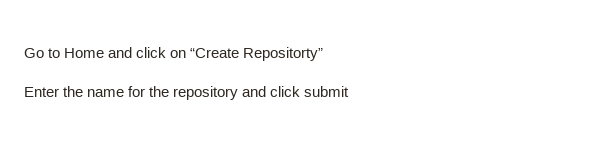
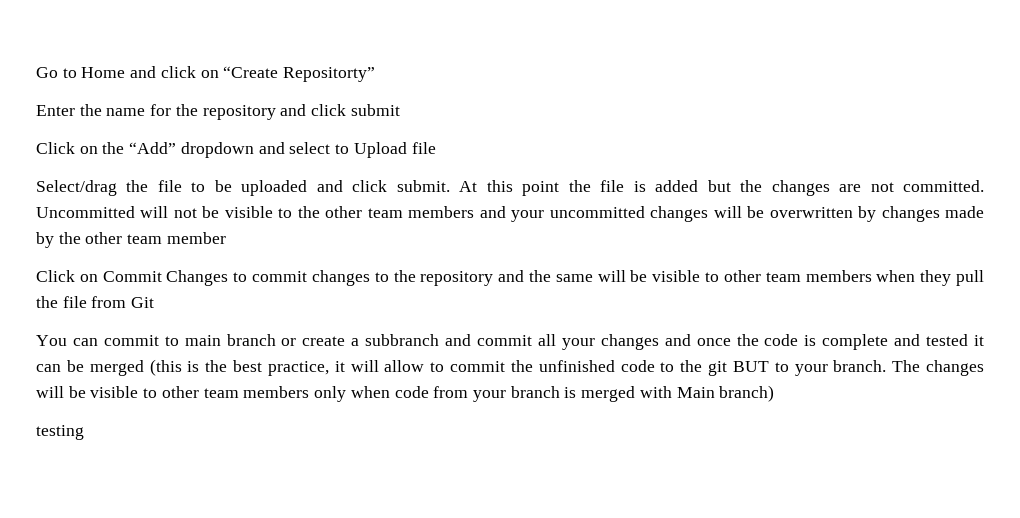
(350, 91) none -> [36,142,436,158] [36,180,985,196] [36,206,985,222] [36,232,226,248] [36,270,985,286] [36,296,155,308] [36,334,985,350] [36,359,985,376] [36,385,775,402] [36,425,84,440] // Click on the “Add” dropdown and select to Upload file // Select/drag the file to be uploaded and click submit. At this point the file is added but the changes are not committed. Uncommitted will not be visible to the other team members and your uncommitted changes will be overwritten by changes made by the other team member // Click on Commit Changes to commit changes to the repository and the same will be visible to other team members when they pull the file from Git // You can commit to main branch or create a subbranch and commit all your changes and once the code is complete and tested it can be merged (this is the best practice, it will allow to commit the unfinished code to the git BUT to your branch. The changes will be visible to other team members only when code from your branch is merged with Main branch) // testing

